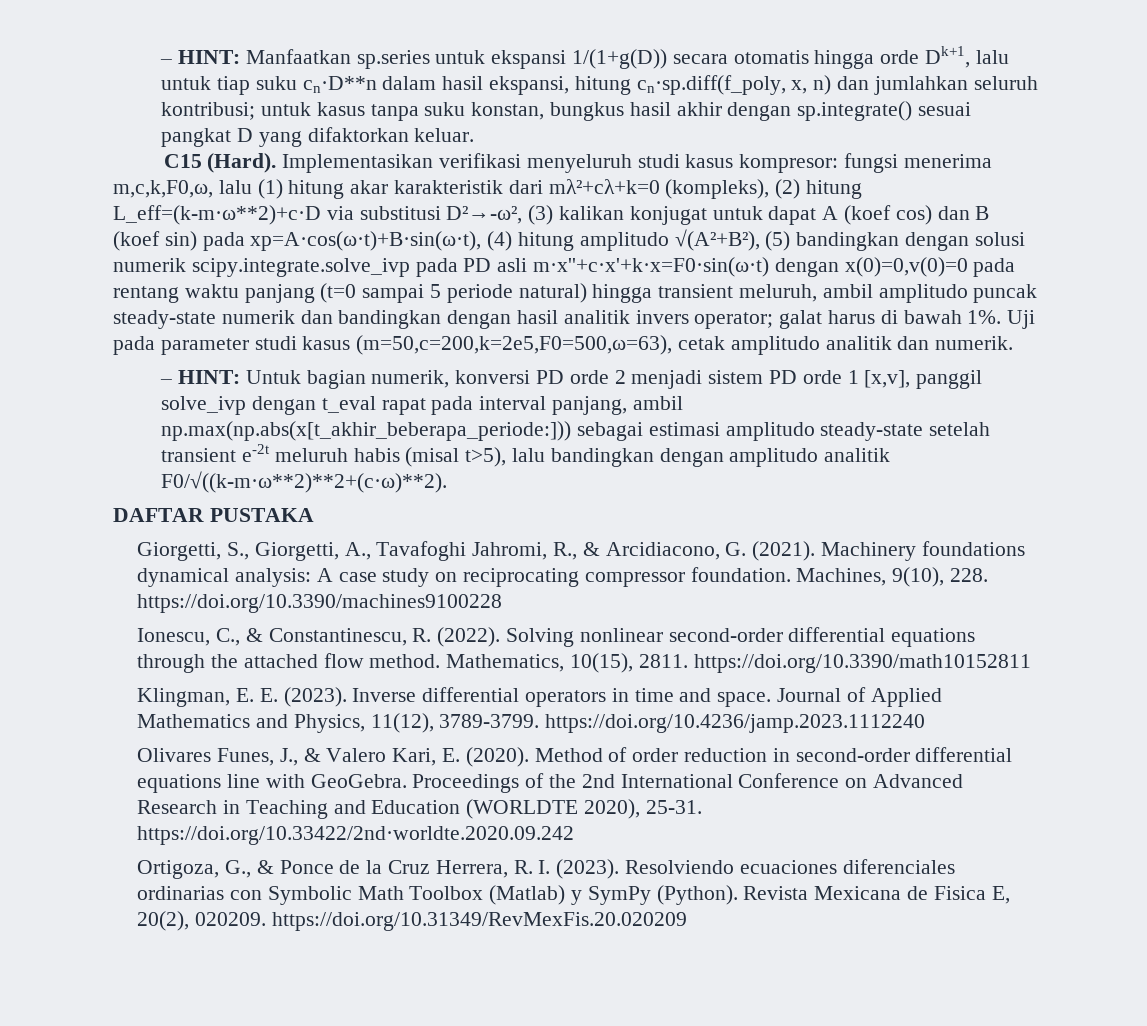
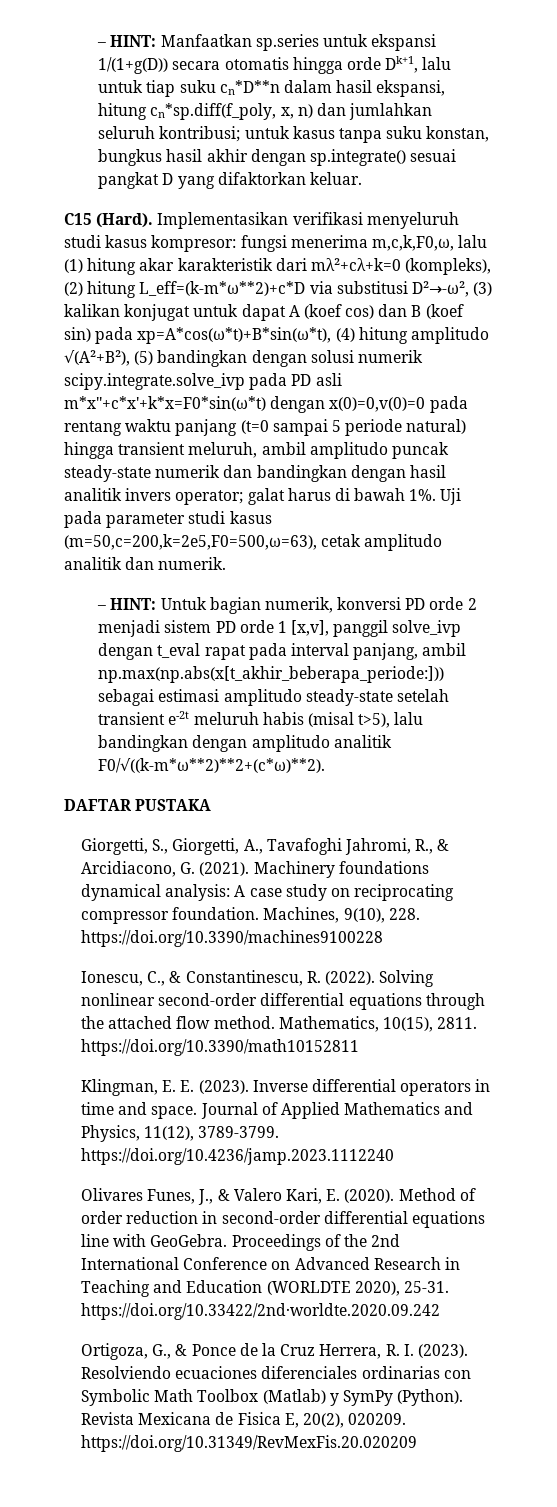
[302,76,377,93] cn·D**n -> [219,80,280,95] cn*D**n
[636,75,786,95] cn·sp.diff(f_poly, -> [150,103,277,120] cn*sp.diff(f_poly,
[113,205,321,225] L_eff=(k-m·ω**2)+c·D -> [139,281,306,296] L_eff=(k-m*ω**2)+c*D
[250,231,482,251] xp=A·cos(ω·t)+B·sin(ω·t), -> [137,327,332,344] xp=A*cos(ω*t)+B*sin(ω*t),
[533,257,770,277] m·x''+c·x'+k·x=F0·sin(ω·t) -> [64,396,266,411] m*x''+c*x'+k*x=F0*sin(ω*t)
[161,471,448,493] F0/√((k-m·ω**2)**2+(c·ω)**2). -> [98,758,326,773] F0/√((k-m*ω**2)**2+(c*ω)**2).

